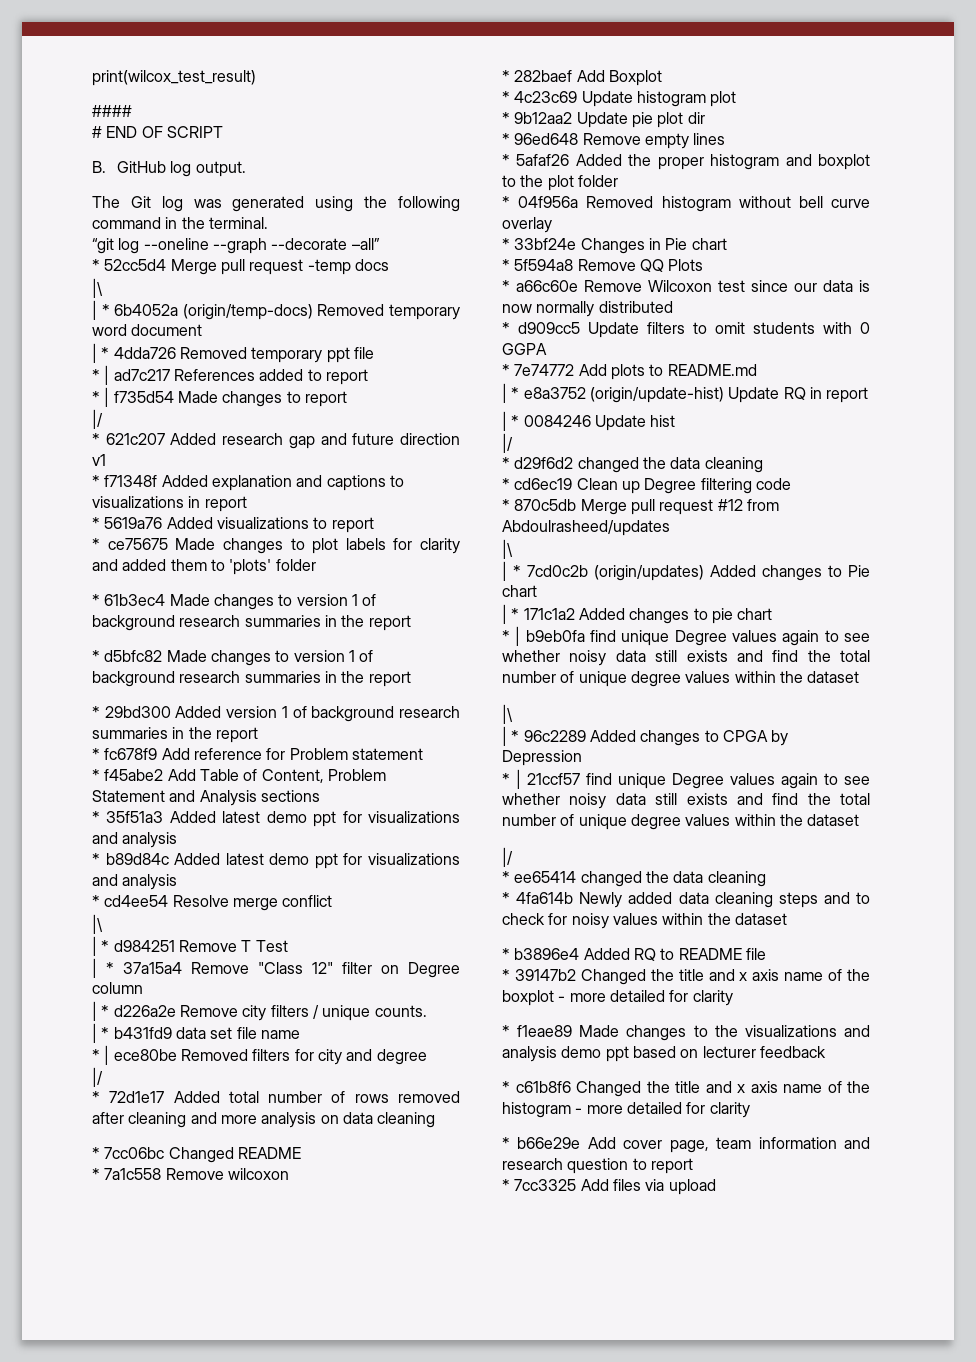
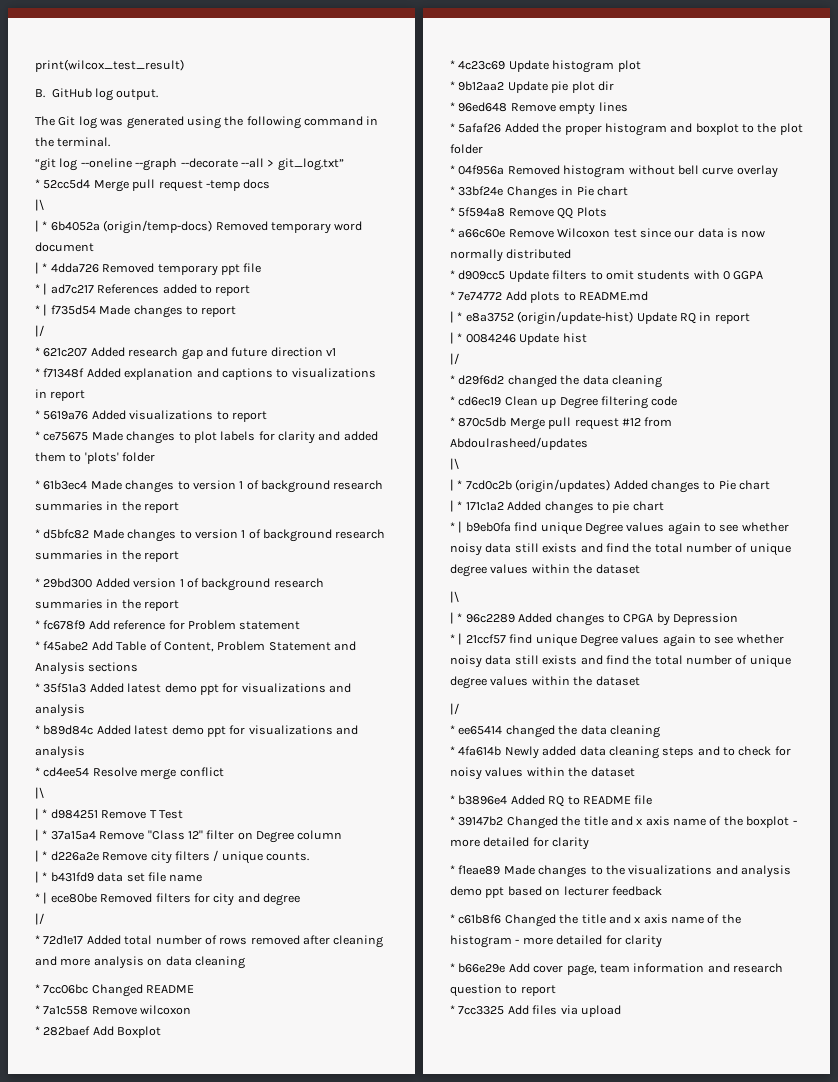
[92,105,132,117] [92,126,223,138] // #### // # END OF SCRIPT -> (184, 65) none
[351,238,380,250] –all” -> [240,158,344,171] --all > git_log.txt”

